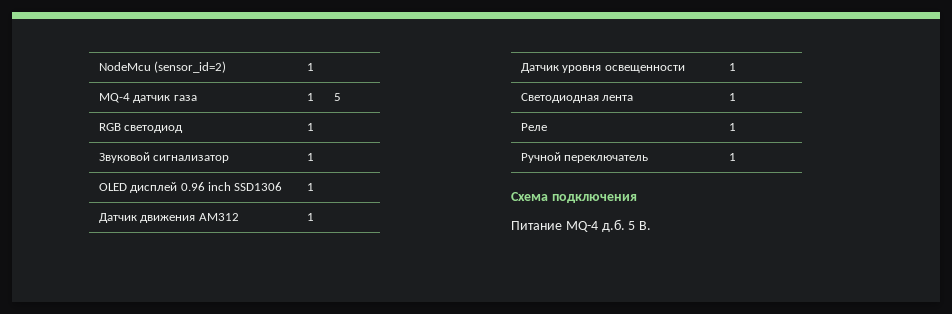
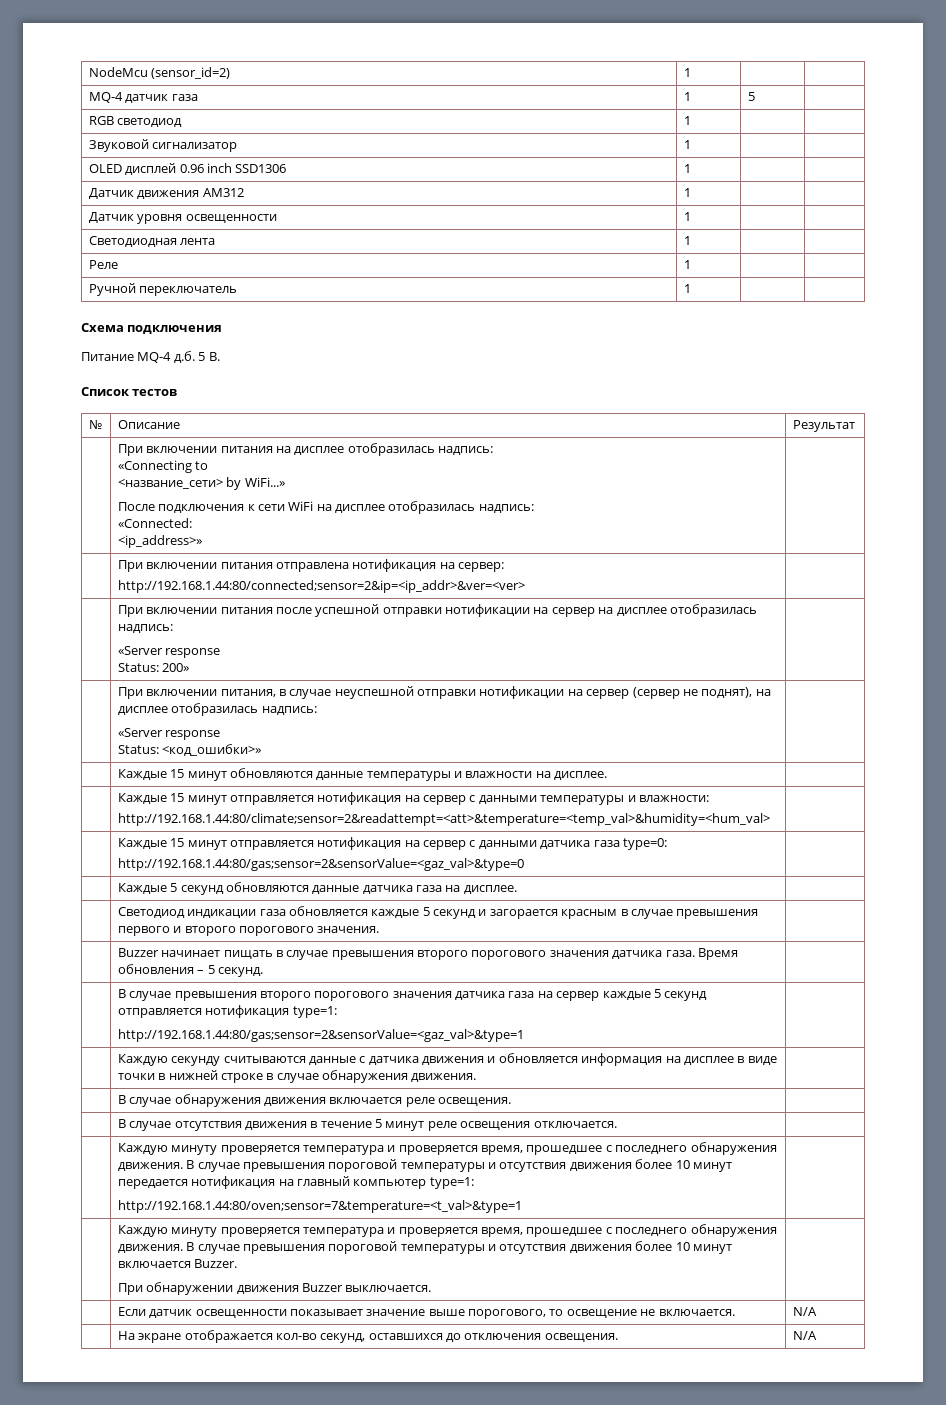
(652, 225) none -> [81,387,178,396] [88,420,102,429] [117,420,180,429] [792,420,855,432] [117,443,494,456] [117,460,209,473] [117,477,285,490] [117,501,534,514] [117,518,192,528] [117,535,202,548] [117,559,505,572] [117,580,525,593] [117,604,757,617] [117,624,173,633] [117,646,221,658] [117,663,190,672] [117,686,771,699] [117,703,317,716] [117,728,221,740] [117,744,262,756] [117,768,608,781] [117,792,709,805] [117,813,770,826] [117,837,667,850] [117,858,524,871] [117,882,517,895] [117,906,759,919] [117,926,380,936] [117,948,738,960] [117,964,263,977] [117,989,708,1001] [117,1005,337,1018] [117,1029,524,1042] [117,1053,777,1066] [117,1070,477,1083] [117,1094,512,1107] [117,1119,617,1131] [117,1142,777,1155] [117,1159,732,1172] [117,1176,474,1189] [117,1200,522,1213] [117,1224,777,1237] [117,1241,732,1254] [117,1259,238,1268] [117,1282,432,1295] [117,1307,735,1319] [792,1307,817,1316] [117,1330,618,1343] [792,1331,817,1340] // Список тестов // № | Описание | Результат // | При включении питания на дисплее отобразилась надпись: // «Connecting to // <название_сети> by WiFi...» // После подключения к сети WiFi на дисплее отобразилась надпись: // «Connected: // <ip_address>» | // | При включении питания отправлена нотификация на сервер: // http://192.168.1.44:80/connected;sensor=2&ip=<ip_addr>&ver=<ver> | // | При включении питания после успешной отправки нотификации на сервер на дисплее отобразилась надпись: // «Server response // Status: 200» | // | При включении питания, в случае неуспешной отправки нотификации на сервер (сервер не поднят), на дисплее отобразилась надпись: // «Server response // Status: <код_ошибки>» | // | Каждые 15 минут обновляются данные температуры и влажности на дисплее. | // | Каждые 15 минут отправляется нотификация на сервер с данными температуры и влажности: // http://192.168.1.44:80/climate;sensor=2&readattempt=<att>&temperature=<temp_val>&humidity=<hum_val> | // | Каждые 15 минут отправляется нотификация на сервер с данными датчика газа type=0: // http://192.168.1.44:80/gas;sensor=2&sensorValue=<gaz_val>&type=0 | // | Каждые 5 секунд обновляются данные датчика газа на дисплее. | // | Светодиод индикации газа обновляется каждые 5 секунд и загорается красным в случае превышения первого и второго порогового значения. | // | Buzzer начинает пищать в случае превышения второго порогового значения датчика газа. Время обновления – 5 секунд. | // | В случае превышения второго порогового значения датчика газа на сервер каждые 5 секунд отправляется нотификация type=1: // http://192.168.1.44:80/gas;sensor=2&sensorValue=<gaz_val>&type=1 | // | Каждую секунду считываются данные с датчика движения и обновляется информация на дисплее в виде точки в нижней строке в случае обнаружения движения. | // | В случае обнаружения движения включается реле освещения. | // | В случае отсутствия движения в течение 5 минут реле освещения отключается. | // | Каждую минуту проверяется температура и проверяется время, прошедшее с последнего обнаружения движения. В случае превышения пороговой температуры и отсутствия движения более 10 минут передается нотификация на главный компьютер type=1: // http://192.168.1.44:80/oven;sensor=7&temperature=<t_val>&type=1 | // | Каждую минуту проверяется температура и проверяется время, прошедшее с последнего обнаружения движения. В случае превышения пороговой температуры и отсутствия движения более 10 минут включается Buzzer. // При обнаружении движения Buzzer выключается. | // | Если датчик освещенности показывает значение выше порогового, то освещение не включается. | N/A // | На экране отображается кол-во секунд, оставшихся до отключения освещения. | N/A

